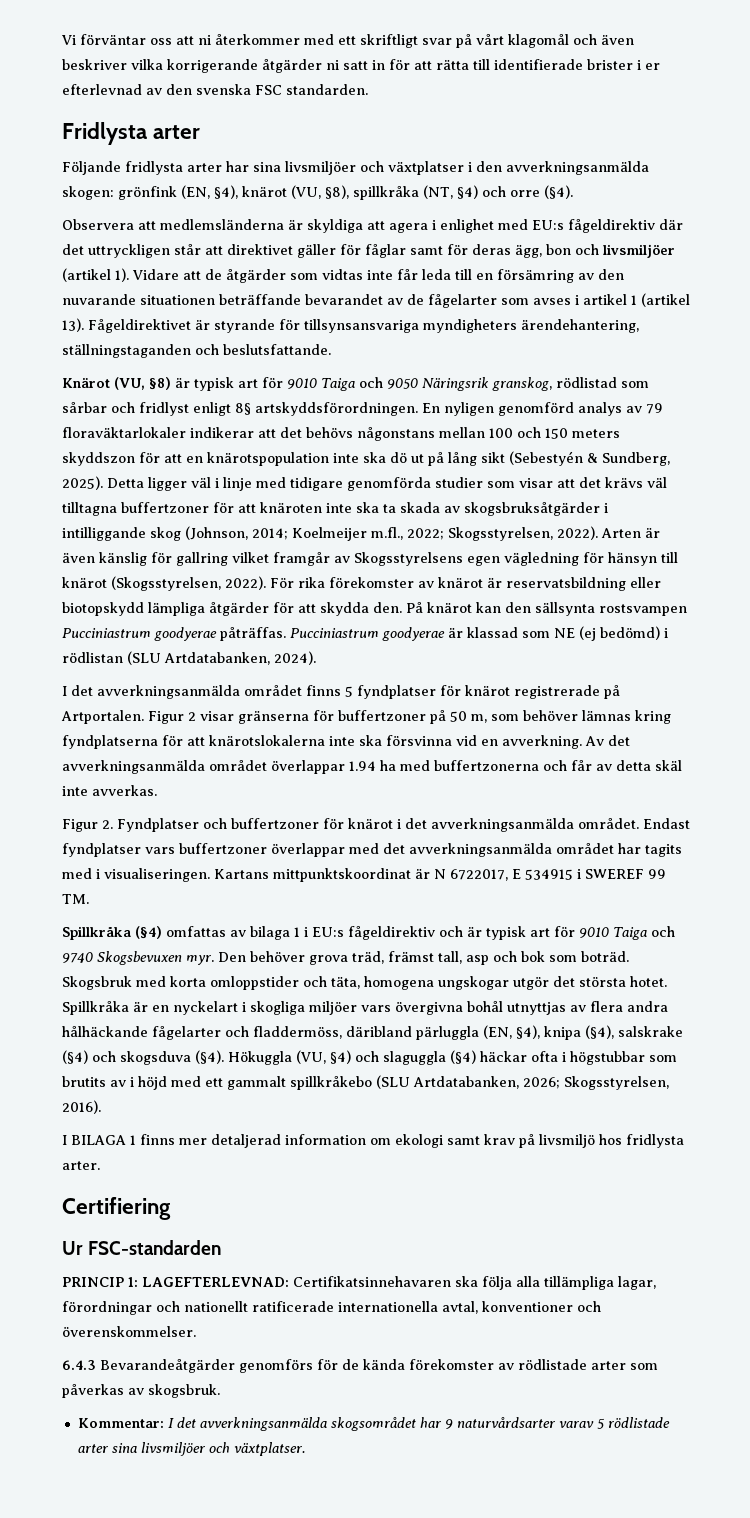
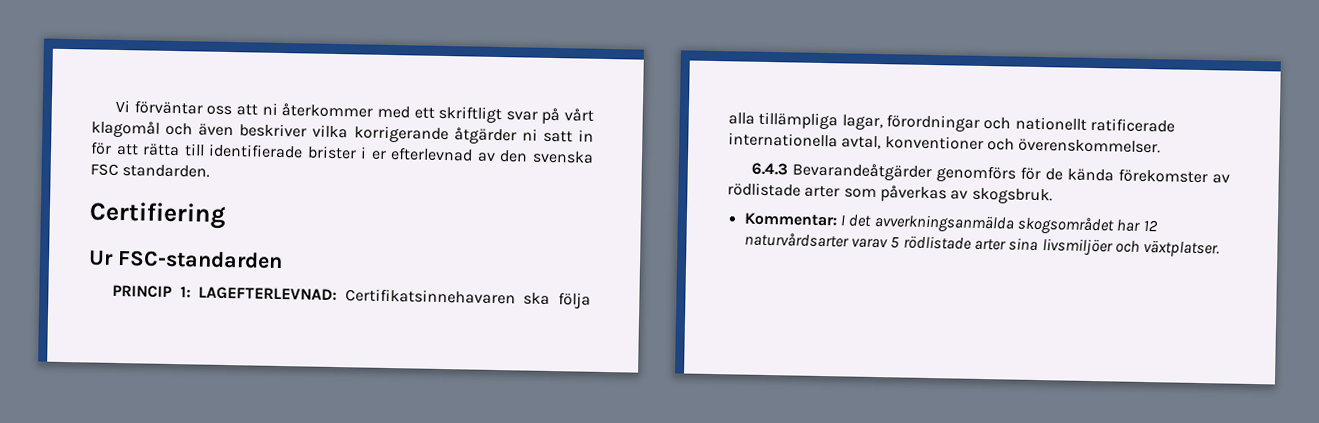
[62,122,201,145] [62,161,649,175] [62,185,573,200] [62,219,683,233] [62,244,675,258] [62,268,624,283] [62,293,690,308] [62,318,639,333] [62,344,331,358] [62,377,649,391] [62,402,663,416] [62,427,620,441] [62,451,670,466] [62,476,667,491] [62,502,608,516] [62,526,660,541] [62,552,678,566] [62,576,661,591] [62,602,687,616] [62,626,668,641] [62,651,316,665] [62,685,620,699] [61,710,671,724] [62,735,630,749] [62,760,682,774] [62,785,157,796] [62,818,690,832] [62,843,682,857] [62,868,666,882] [62,894,89,904] [62,926,675,940] [62,951,629,965] [62,976,667,990] [62,1001,668,1015] [62,1025,683,1040] [62,1050,677,1065] [62,1075,669,1090] [62,1100,101,1114] [62,1134,684,1148] [62,1161,100,1170] // Fridlysta arter // Följande fridlysta arter har sina livsmiljöer och växtplatser i den avverkningsanmälda skogen: grönfink (EN, §4), knärot (VU, §8), spillkråka (NT, §4) och orre (§4). // Observera att medlemsländerna är skyldiga att agera i enlighet med EU:s fågeldirektiv där det uttryckligen står att direktivet gäller för fåglar samt för deras ägg, bon och livsmiljöer (artikel 1). Vidare att de åtgärder som vidtas inte får leda till en försämring av den nuvarande situationen beträffande bevarandet av de fågelarter som avses i artikel 1 (artikel 13). Fågeldirektivet är styrande för tillsynsansvariga myndigheters ärendehantering, ställningstaganden och beslutsfattande. // Knärot (VU, §8) är typisk art för 9010 Taiga och 9050 Näringsrik granskog, rödlistad som sårbar och fridlyst enligt 8§ artskyddsförordningen. En nyligen genomförd analys av 79 floraväktarlokaler indikerar att det behövs någonstans mellan 100 och 150 meters skyddszon för att en knärotspopulation inte ska dö ut på lång sikt (Sebestyén & Sundberg, 2025). Detta ligger väl i linje med tidigare genomförda studier som visar att det krävs väl tilltagna buffertzoner för att knäroten inte ska ta skada av skogsbruksåtgärder i intilliggande skog (Johnson, 2014; Koelmeijer m.fl., 2022; Skogsstyrelsen, 2022). Arten är även känslig för gallring vilket framgår av Skogsstyrelsens egen vägledning för hänsyn till knärot (Skogsstyrelsen, 2022). För rika förekomster av knärot är reservatsbildning eller biotopskydd lämpliga åtgärder för att skydda den. På knärot kan den sällsynta rostsvampen Pucciniastrum goodyerae påträffas. Pucciniastrum goodyerae är klassad som NE (ej bedömd) i rödlistan (SLU Artdatabanken, 2024). // I det avverkningsanmälda området finns 5 fyndplatser för knärot registrerade på Artportalen. Figur 2 visar gränserna för buffertzoner på 50 m, som behöver lämnas kring fyndplatserna för att knärotslokalerna inte ska försvinna vid en avverkning. Av det avverkningsanmälda området överlappar 1.94 ha med buffertzonerna och får av detta skäl inte avverkas. // Figur 2. Fyndplatser och buffertzoner för knärot i det avverkningsanmälda området. Endast fyndplatser vars buffertzoner överlappar med det avverkningsanmälda området har tagits med i visualiseringen. Kartans mittpunktskoordinat är N 6722017, E 534915 i SWEREF 99 TM. // Spillkråka (§4) omfattas av bilaga 1 i EU:s fågeldirektiv och är typisk art för 9010 Taiga och 9740 Skogsbevuxen myr. Den behöver grova träd, främst tall, asp och bok som boträd. Skogsbruk med korta omloppstider och täta, homogena ungskogar utgör det största hotet. Spillkråka är en nyckelart i skogliga miljöer vars övergivna bohål utnyttjas av flera andra hålhäckande fågelarter och fladdermöss, däribland pärluggla (EN, §4), knipa (§4), salskrake (§4) och skogsduva (§4). Hökuggla (VU, §4) och slaguggla (§4) häckar ofta i högstubbar som brutits av i höjd med ett gammalt spillkråkebo (SLU Artdatabanken, 2026; Skogsstyrelsen, 2016). // I BILAGA 1 finns mer detaljerad information om ekologi samt krav på livsmiljö hos fridlysta arter. -> (211, 171) none
[444,1419,453,1429] 9 -> [1142,219,1158,232] 12

